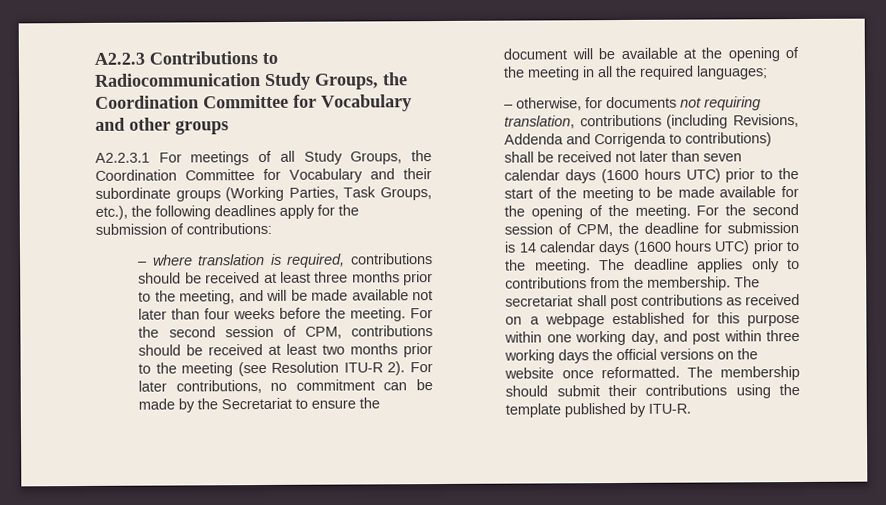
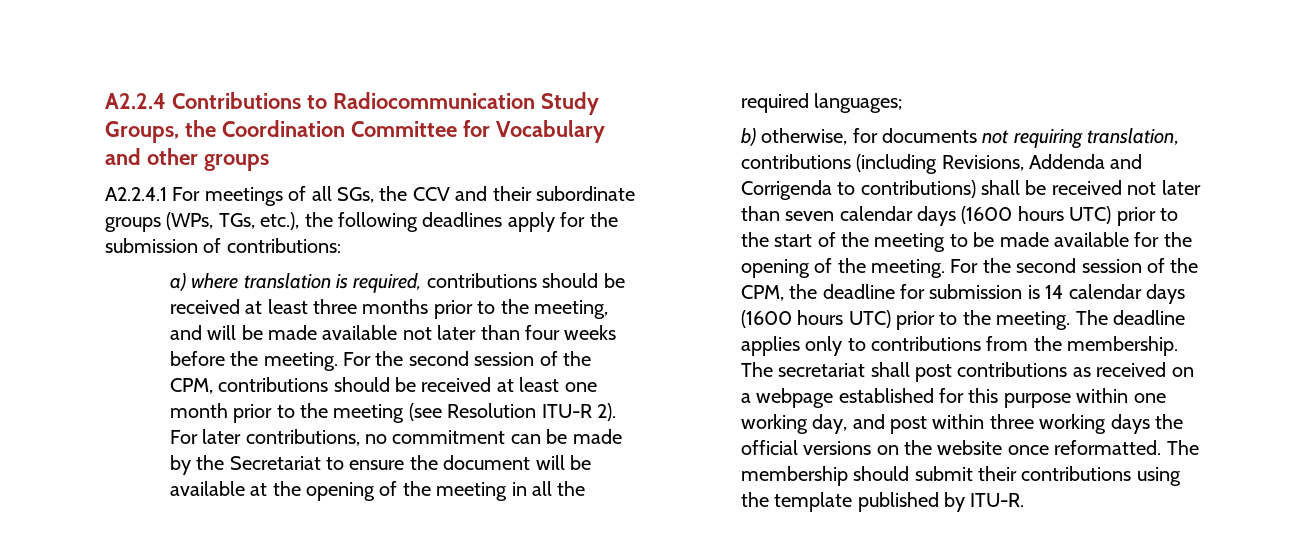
[94,52,145,65] A2.2.3 -> [105,93,166,109] A2.2.4
[95,152,150,163] A2.2.3.1 -> [105,187,167,201] A2.2.4.1
[303,150,433,165] [95,168,432,183] [95,186,432,202] Study Groups, the Coordination Committee for Vocabulary and their subordinate groups (Working Parties, Task Groups, -> [336,186,635,203] [105,212,255,232] SGs, the CCV and their subordinate groups (WPs, TGs,
[137,261,149,266] – -> [169,273,186,291] a)
(297, 331) none -> [563,351,592,366] the
[322,343,399,355] two months -> [564,382,597,392] [169,403,228,418] one month
[503,104,515,109] – -> [740,128,756,146] b)
(573, 229) none -> [1170,258,1199,273] the

